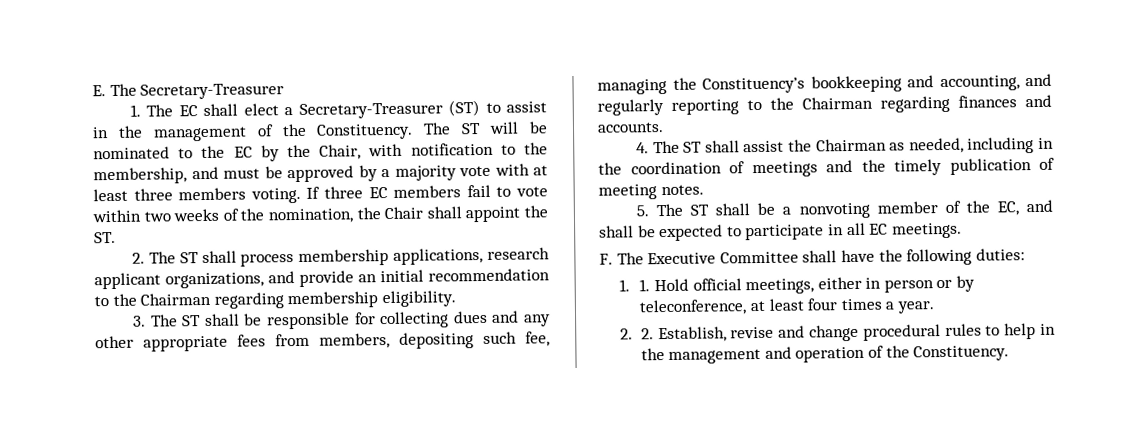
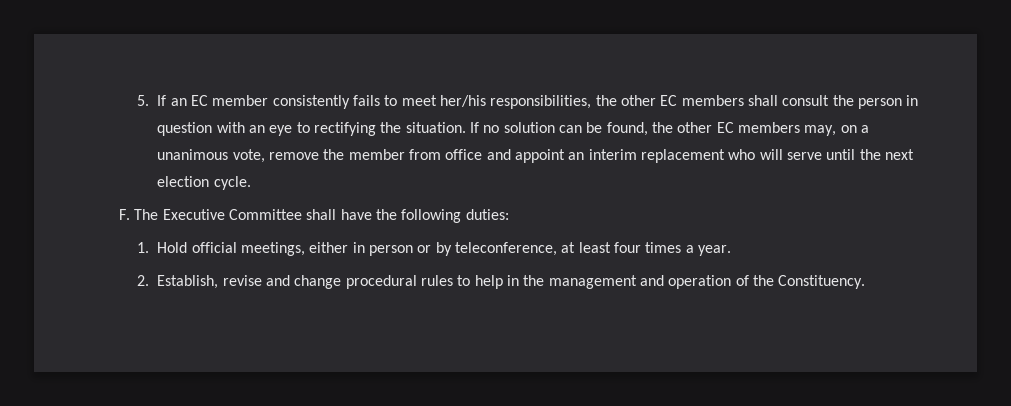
[92,83,285,100] [129,99,547,119] [92,121,549,142] [93,142,548,162] [93,163,548,185] [93,184,549,204] [92,205,549,224] [94,231,116,244] [131,247,550,267] [94,268,550,290] [94,290,456,309] [131,310,551,330] [95,331,550,352] [597,73,1052,95] [597,94,1052,116] [597,122,664,133] [635,137,1054,154] [598,157,1055,178] [598,184,704,200] [635,199,1053,219] [599,222,962,242] E. The Secretary-Treasurer // 1. The EC shall elect a Secretary-Treasurer (ST) to assist in the management of the Constituency. The ST will be nominated to the EC by the Chair, with notification to the membership, and must be approved by a majority vote with at least three members voting. If three EC members fail to vote within two weeks of the nomination, the Chair shall appoint the ST. // 2. The ST shall process membership applications, research applicant organizations, and provide an initial recommendation to the Chairman regarding membership eligibility. // 3. The ST shall be responsible for collecting dues and any other appropriate fees from members, depositing such fee, managing the Constituency’s bookkeeping and accounting, and regularly reporting to the Chairman regarding finances and accounts. // 4. The ST shall assist the Chairman as needed, including in the coordination of meetings and the timely publication of meeting notes. // 5. The ST shall be a nonvoting member of the EC, and shall be expected to participate in all EC meetings. -> [137,95,919,109] [157,122,869,136] [157,149,914,163] [157,176,251,190] 5. If an EC member consistently fails to meet her/his responsibilities, the other EC members shall consult the person in question with an eye to rectifying the situation. If no solution can be found, the other EC members may, on a unanimous vote, remove the member from office and appoint an interim replacement who will serve until the next election cycle.
[639,279,651,292] 1. -> (150, 247) none
[640,328,654,340] 2. -> (150, 280) none

